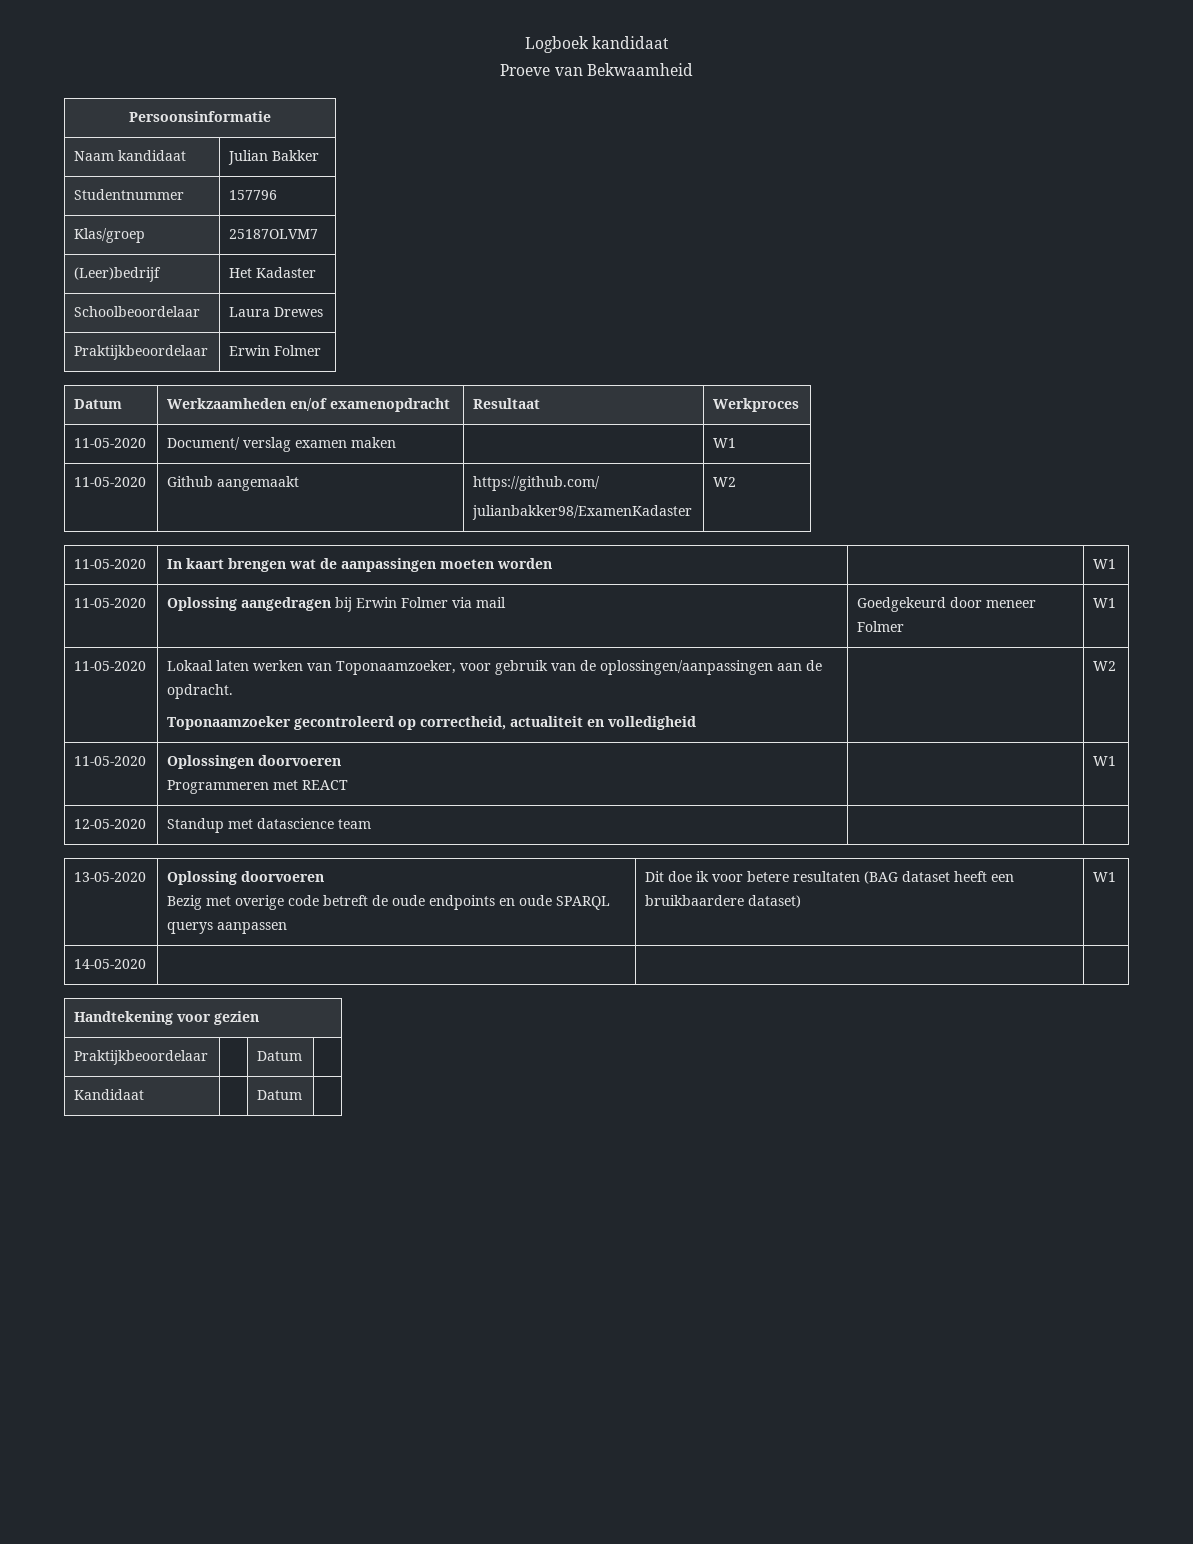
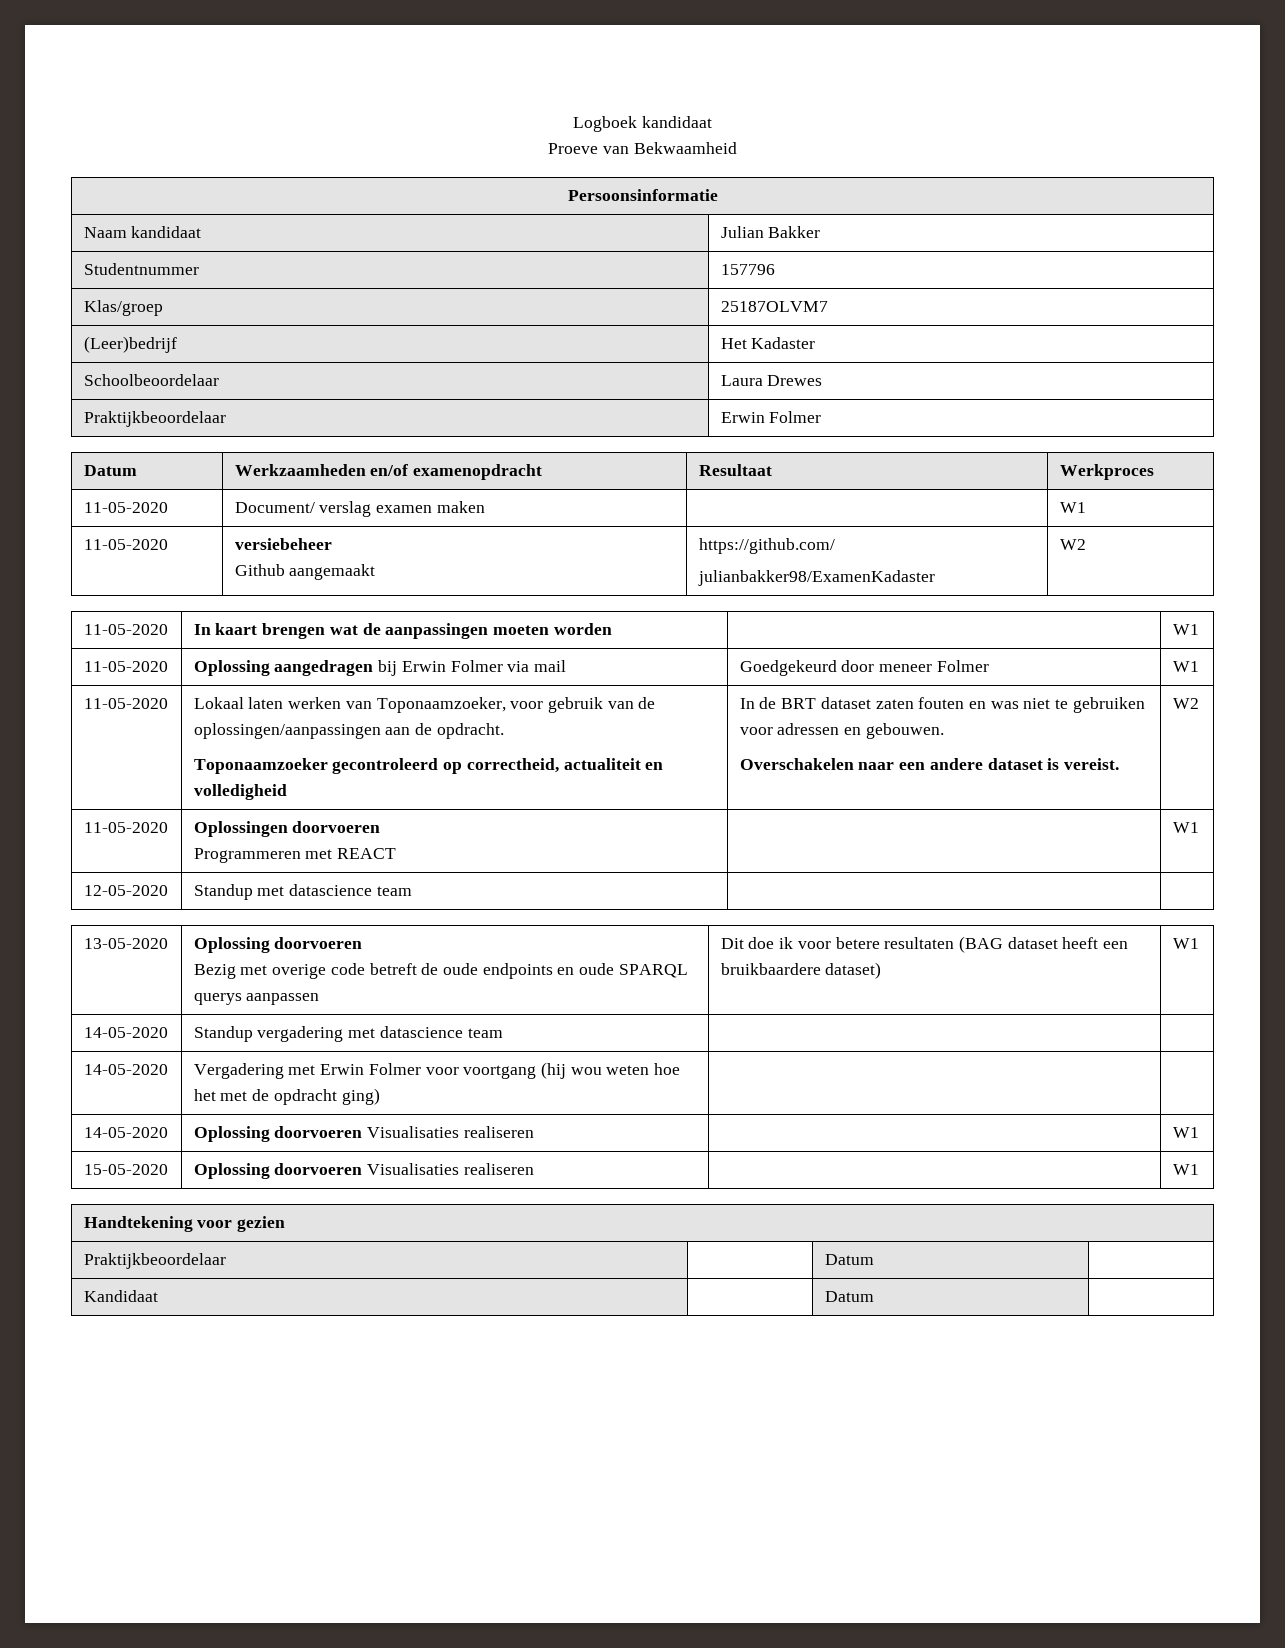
(147, 482) none -> [234,538,332,550] versiebeheer //
(697, 723) none -> [739,697,1145,713] [739,723,944,739] [739,758,1120,770] In de BRT dataset zaten fouten en was niet te gebruiken voor adressen en gebouwen. // Overschakelen naar een andere dataset is vereist.
(147, 964) | | -> [193,1026,503,1042] [83,1064,168,1075] [193,1062,681,1079] [193,1088,380,1105] [83,1127,168,1138] [193,1126,534,1142] [1172,1127,1199,1138] [83,1164,168,1175] [193,1163,534,1179] [1172,1164,1199,1175] Standup vergadering met datascience team | | // 14-05-2020 | Vergadering met Erwin Folmer voor voortgang (hij wou weten hoe het met de opdracht ging) | | // 14-05-2020 | Oplossing doorvoeren Visualisaties realiseren | | W1 // 15-05-2020 | Oplossing doorvoeren Visualisaties realiseren | | W1

